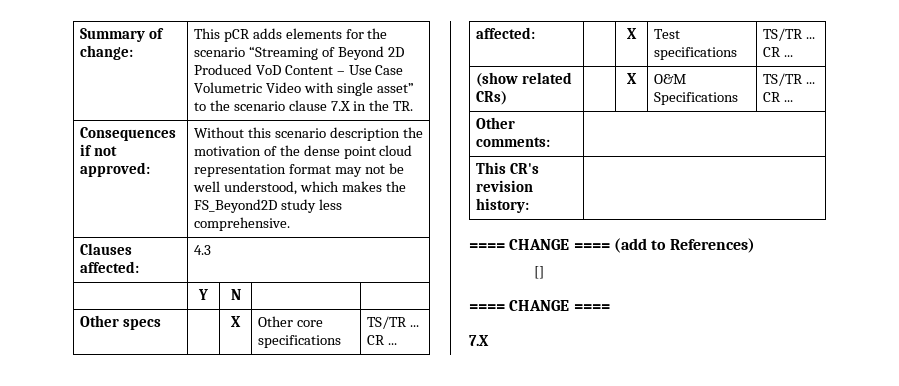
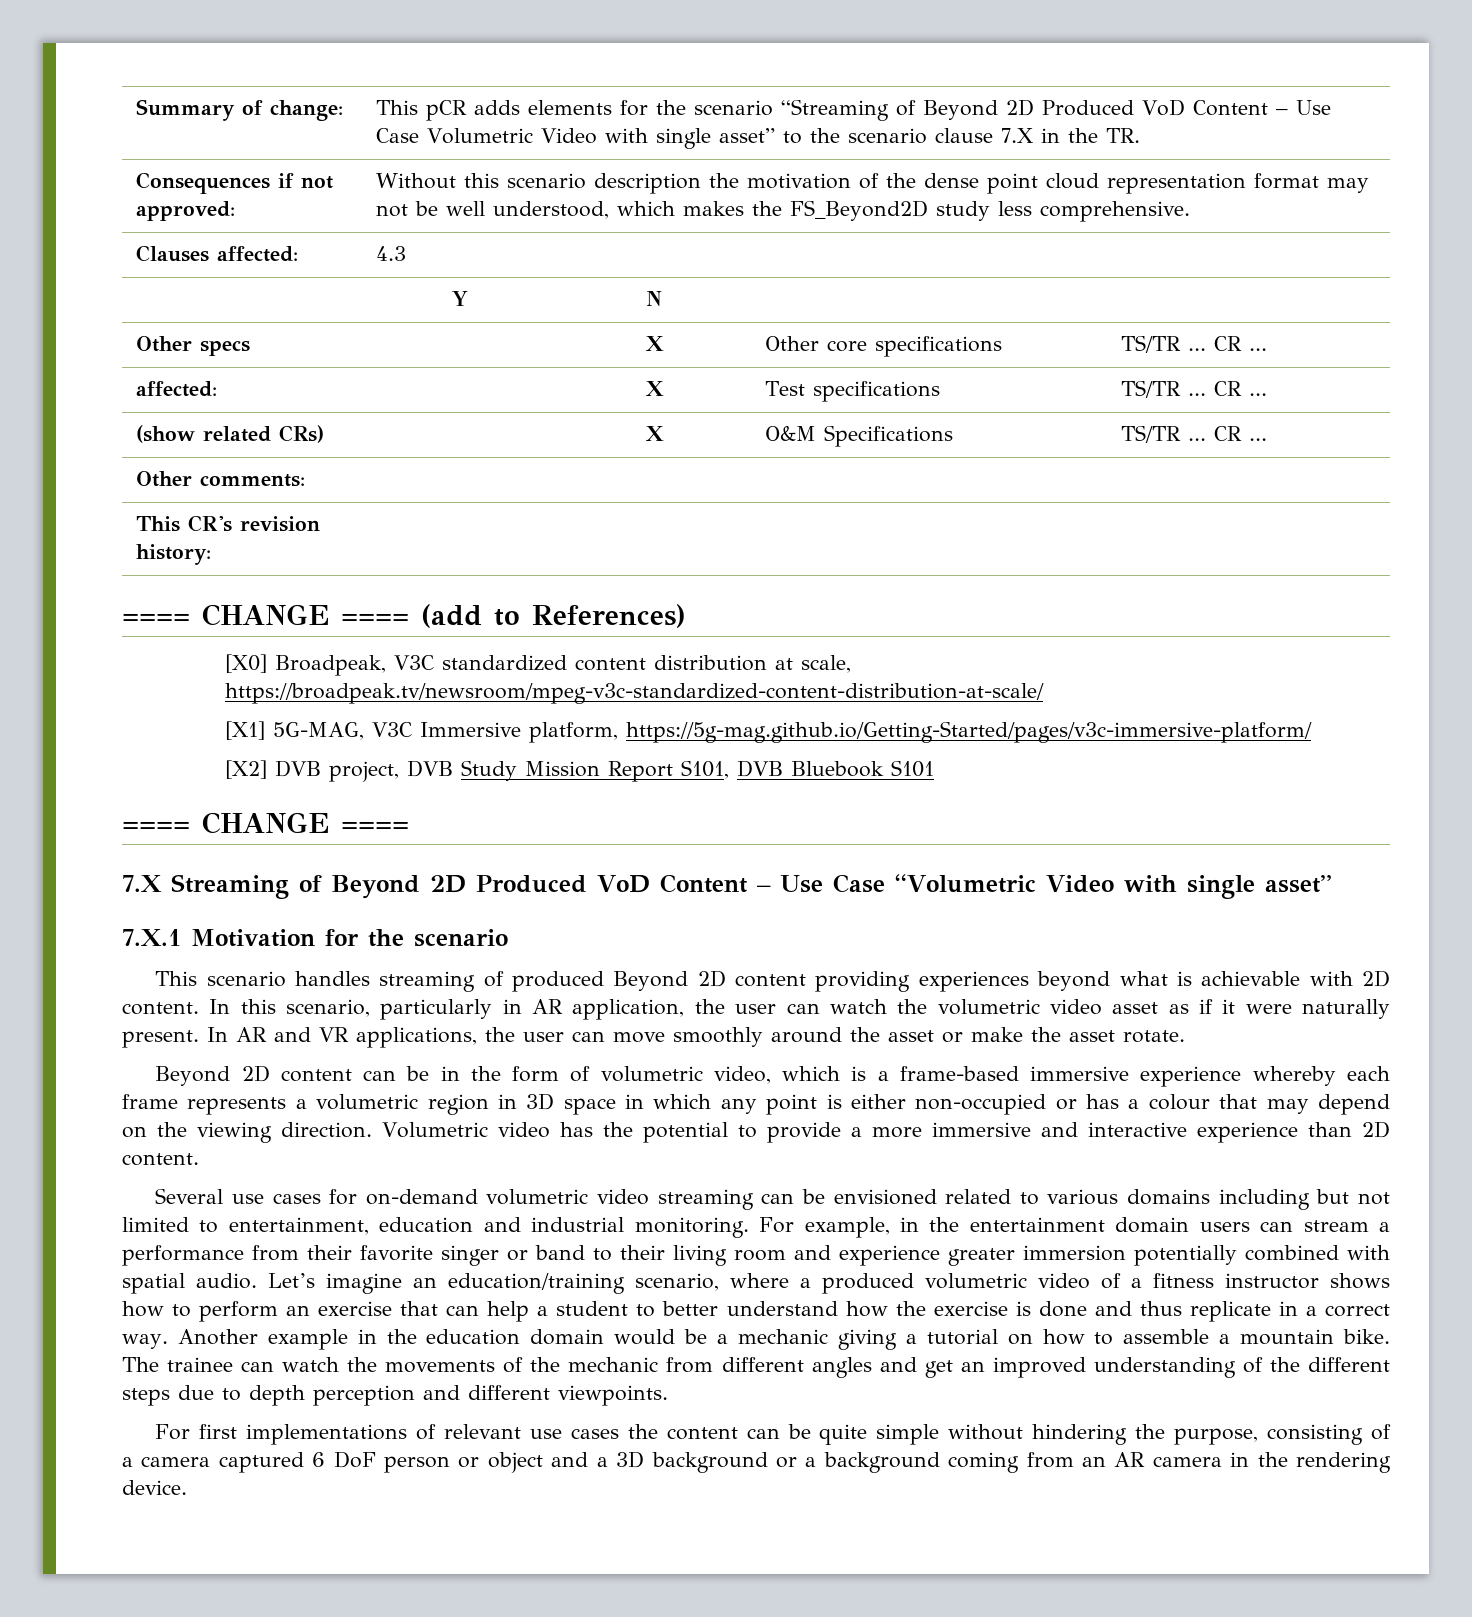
[533,266,544,279] [469,300,610,311] [469,335,489,346] [] // ==== CHANGE ==== // 7.X -> [224,654,851,676] [224,683,1044,704] [224,721,1312,743] [224,760,934,782] [122,812,409,834] [122,874,1332,899] [122,929,508,947] [155,970,1391,992] [122,999,1390,1020] [122,1027,1185,1048] [155,1065,1391,1087] [122,1093,1390,1115] [122,1121,1391,1143] [122,1153,199,1166] [155,1188,1390,1210] [122,1217,1390,1238] [122,1245,1390,1266] [122,1273,1390,1294] [122,1301,1391,1322] [122,1329,1390,1350] [122,1357,1390,1378] [122,1385,668,1406] [155,1424,1391,1445] [122,1451,1392,1473] [122,1480,187,1495] [X0] Broadpeak, V3C standardized content distribution at scale, https://broadpeak.tv/newsroom/mpeg-v3c-standardized-content-distribution-at-scale/ // [X1] 5G-MAG, V3C Immersive platform, https://5g-mag.github.io/Getting-Started/pages/v3c-immersive-platform/ // [X2] DVB project, DVB Study Mission Report S101, DVB Bluebook S101 // ==== CHANGE ==== // 7.X Streaming of Beyond 2D Produced VoD Content – Use Case “Volumetric Video with single asset” // 7.X.1 Motivation for the scenario // This scenario handles streaming of produced Beyond 2D content providing experiences beyond what is achievable with 2D content. In this scenario, particularly in AR application, the user can watch the volumetric video asset as if it were naturally present. In AR and VR applications, the user can move smoothly around the asset or make the asset rotate. // Beyond 2D content can be in the form of volumetric video, which is a frame-based immersive experience whereby each frame represents a volumetric region in 3D space in which any point is either non-occupied or has a colour that may depend on the viewing direction. Volumetric video has the potential to provide a more immersive and interactive experience than 2D content. // Several use cases for on-demand volumetric video streaming can be envisioned related to various domains including but not limited to entertainment, education and industrial monitoring. For example, in the entertainment domain users can stream a performance from their favorite singer or band to their living room and experience greater immersion potentially combined with spatial audio. Let’s imagine an education/training scenario, where a produced volumetric video of a fitness instructor shows how to perform an exercise that can help a student to better understand how the exercise is done and thus replicate in a correct way. Another example in the education domain would be a mechanic giving a tutorial on how to assemble a mountain bike. The trainee can watch the movements of the mechanic from different angles and get an improved understanding of the different steps due to depth perception and different viewpoints. // For first implementations of relevant use cases the content can be quite simple without hindering the purpose, consisting of a camera captured 6 DoF person or object and a 3D background or a background coming from an AR camera in the rendering device.

